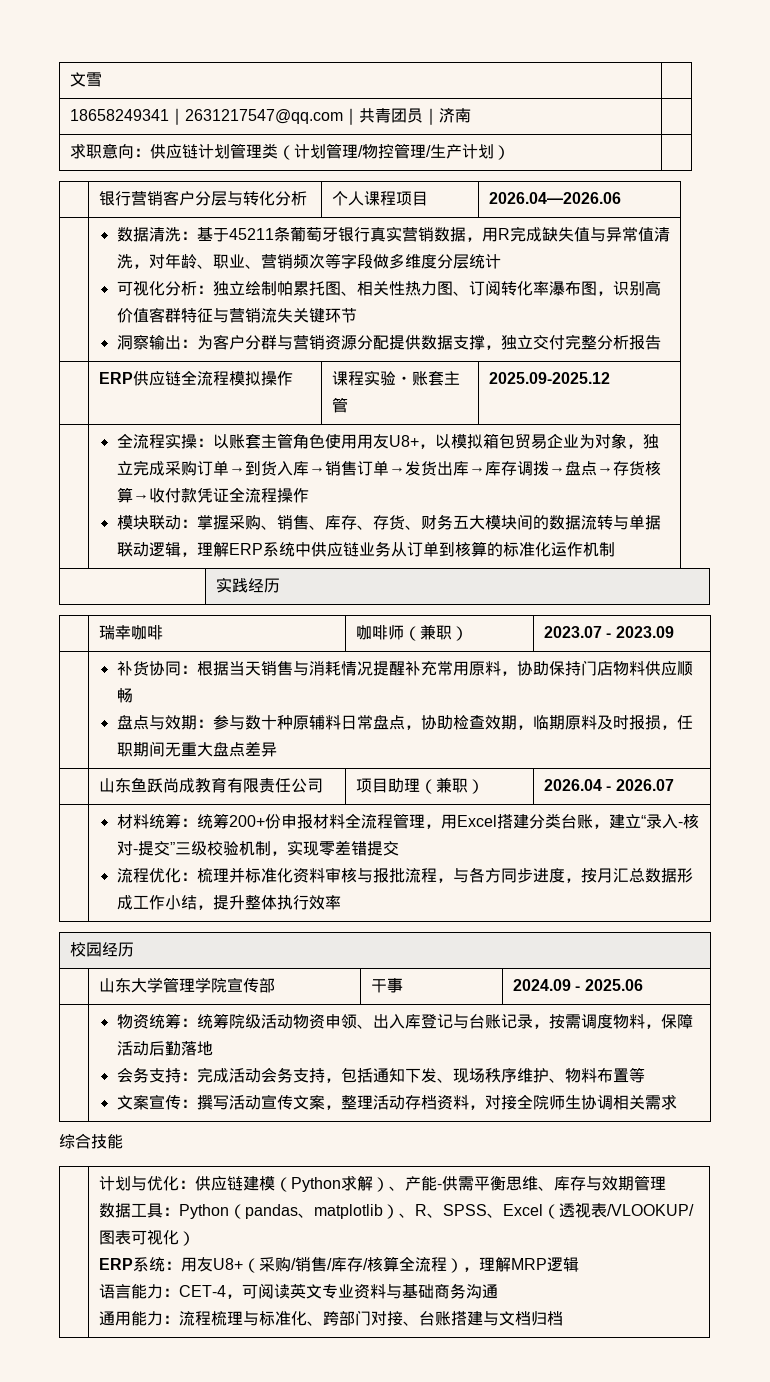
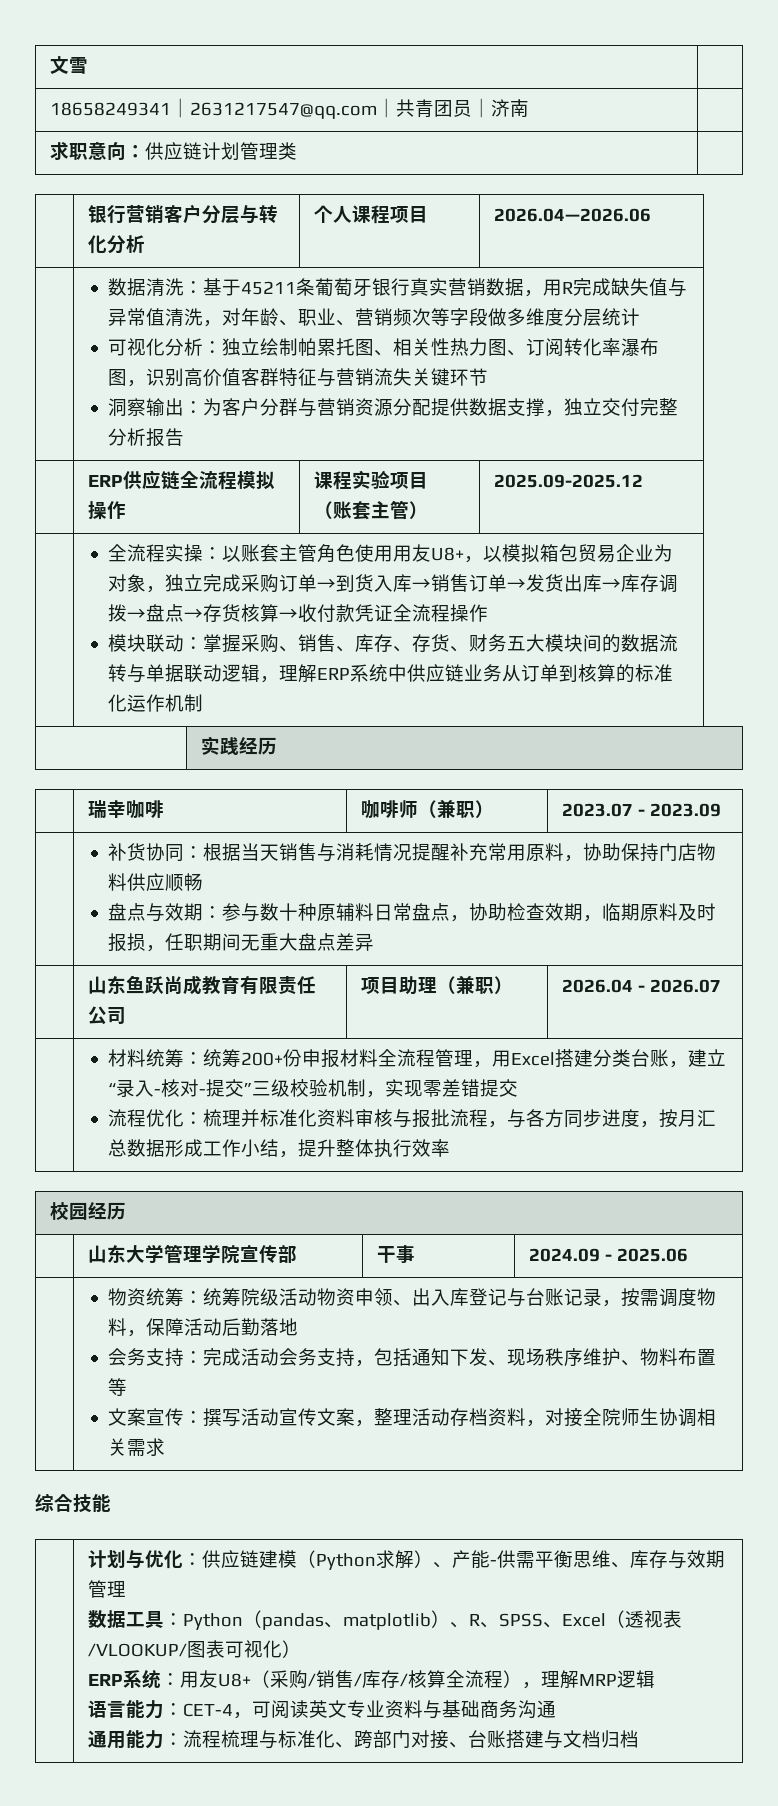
[277,143,510,160] （计划管理/物控管理/生产计划） -> (297, 151) none
[395,371,460,386] [331,397,348,413] ・账套主管 -> [389,472,428,489] [313,500,428,520] 项目（账套主管）

